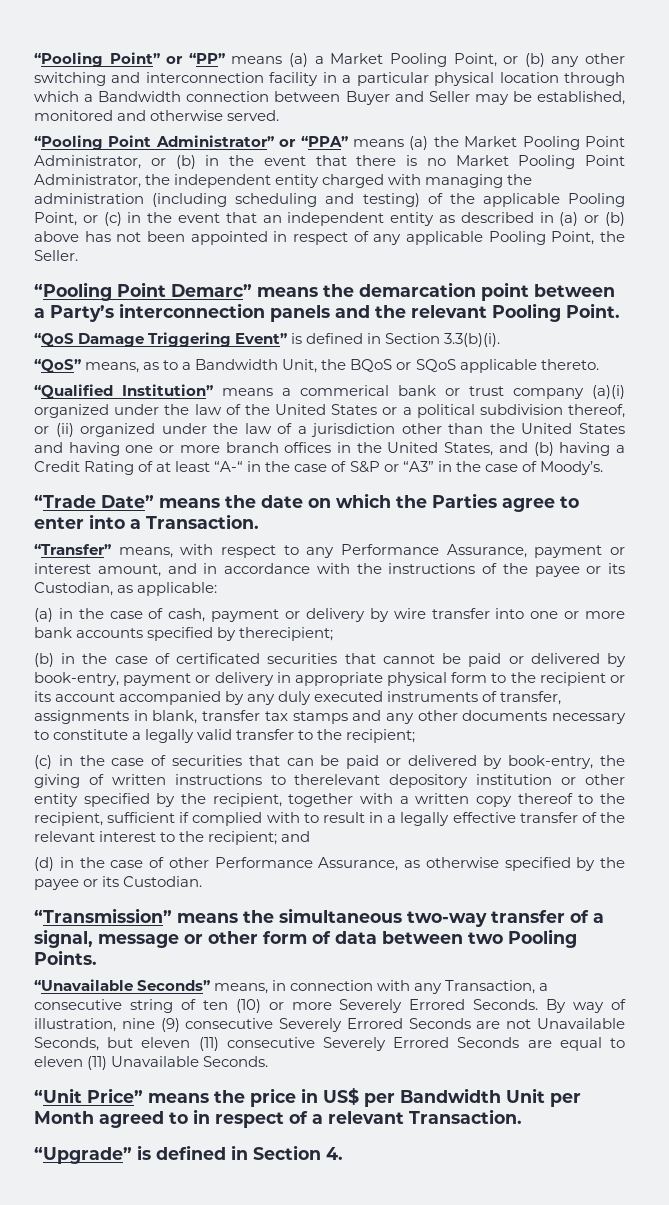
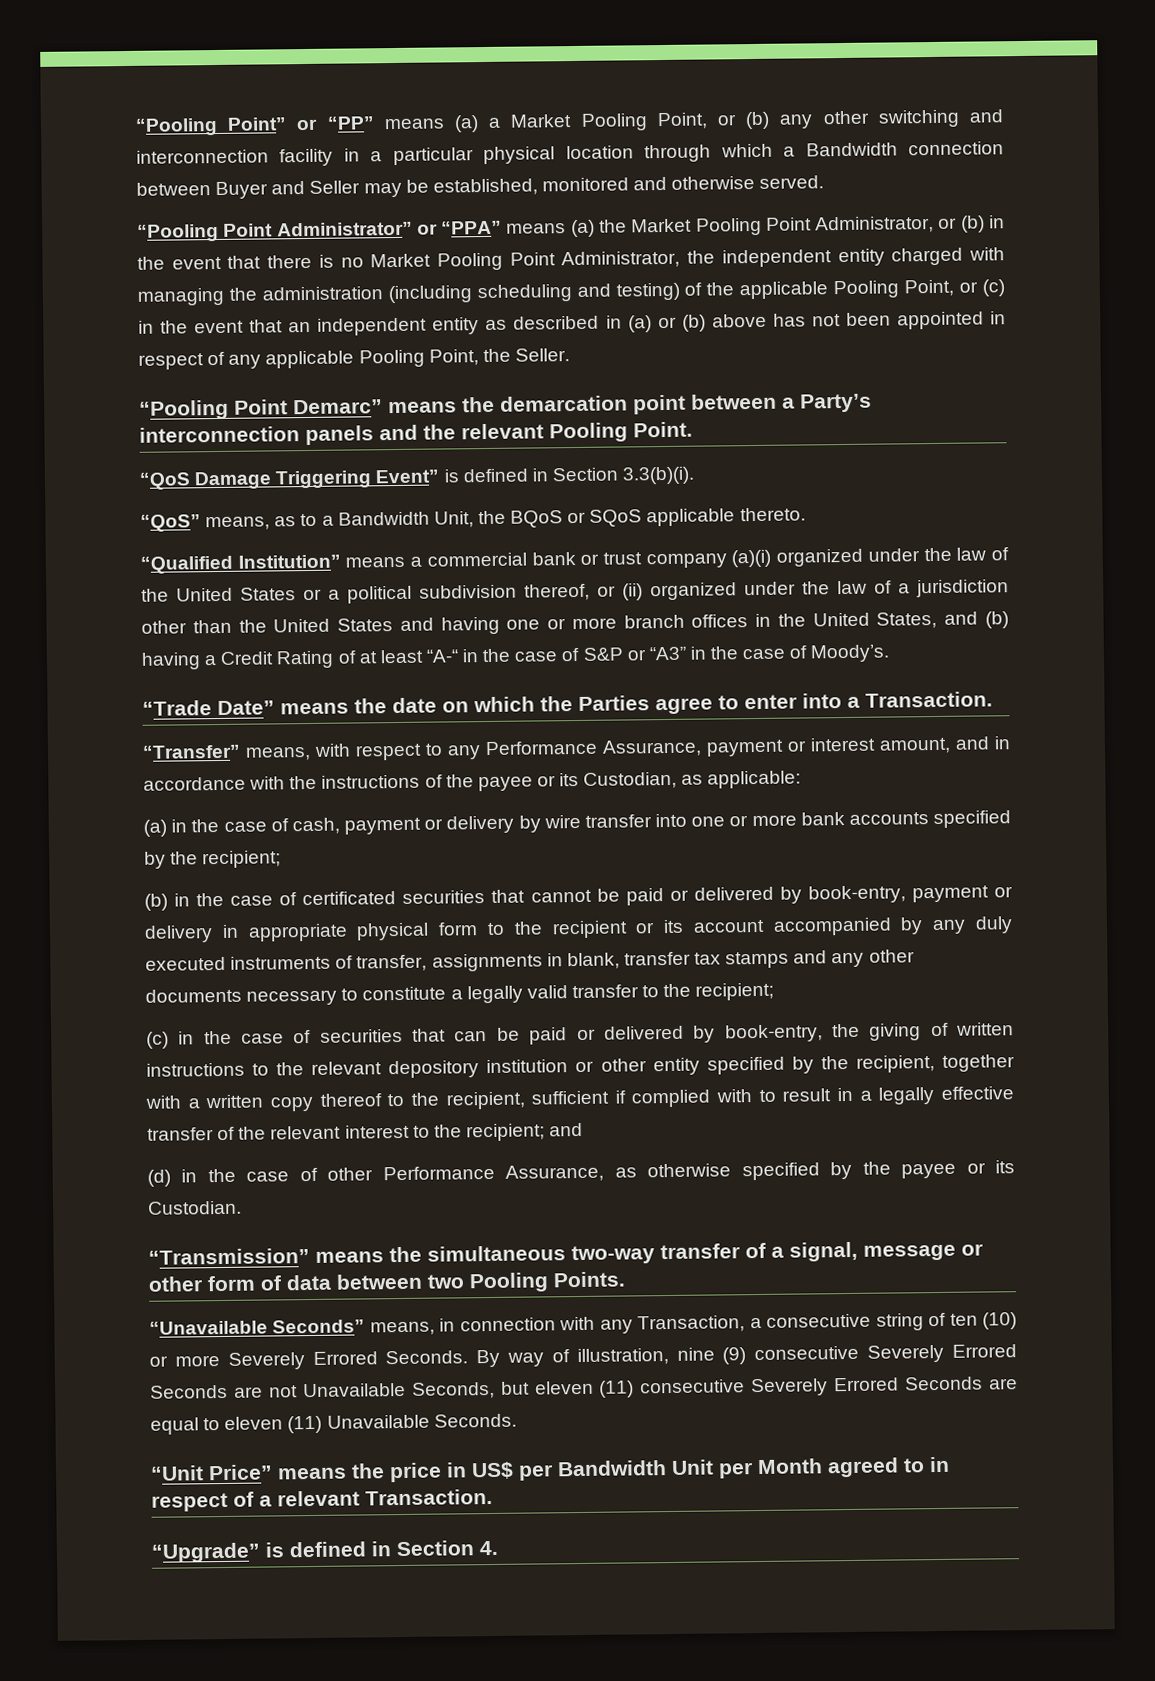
[300,385,389,396] commerical -> [426,552,527,567] commercial
[239,627,334,641] therecipient; -> [170,850,282,869] the recipient;
[294,774,381,785] therelevant -> [276,1061,383,1076] the relevant

